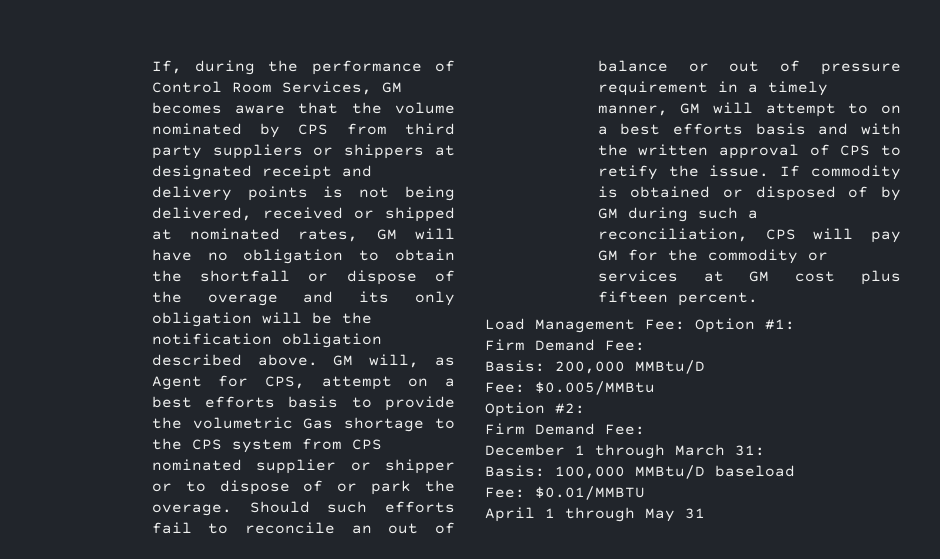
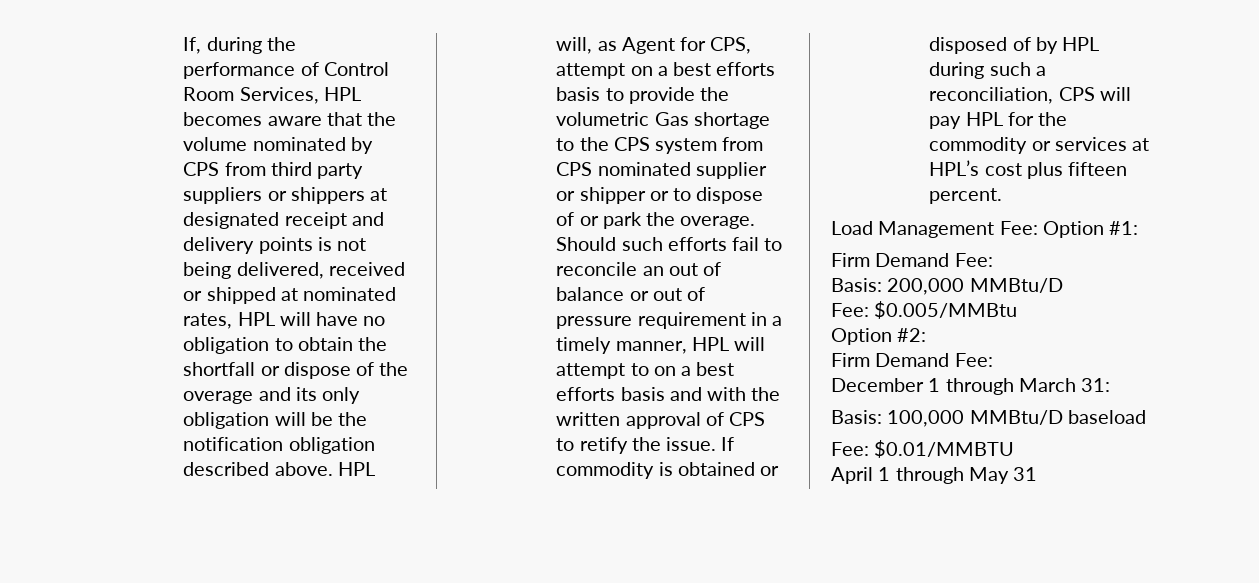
[381,82,402,93] GM -> [323,87,361,101] HPL
[376,229,397,240] GM -> [237,312,275,326] HPL
[333,355,354,366] GM -> [337,462,375,476] HPL
[680,103,701,114] GM -> [691,337,729,351] HPL
[597,208,618,219] GM -> [1062,37,1100,51] HPL
[597,250,618,261] GM -> [965,112,1003,126] HPL
[749,271,770,282] GM -> [929,160,980,176] HPL’s

